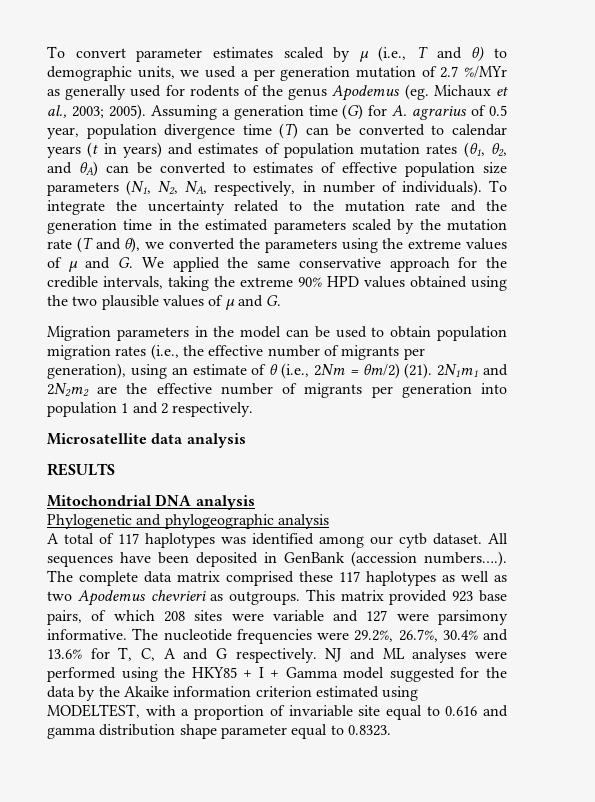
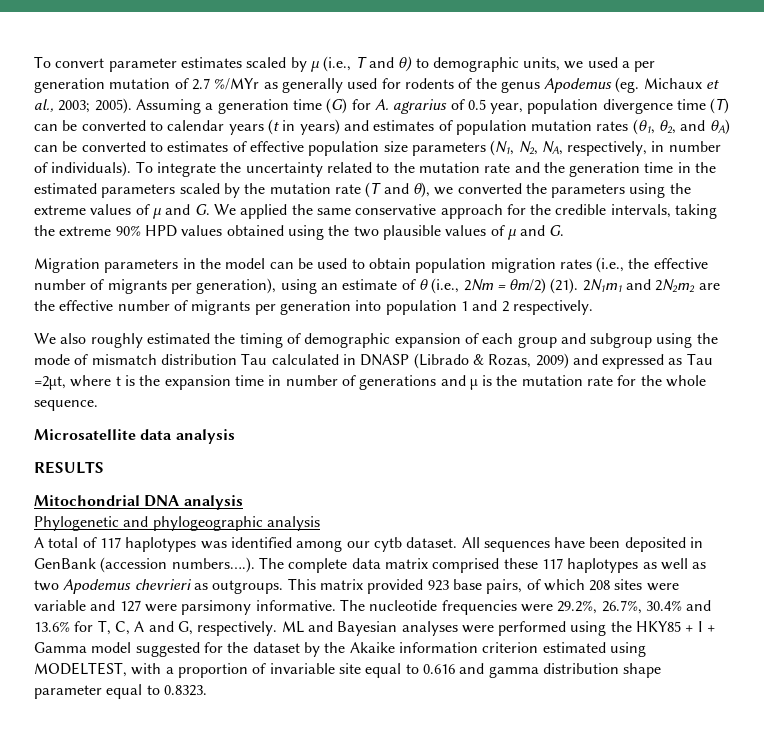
(254, 409) none -> [34,333,718,348] [34,353,713,369] [34,375,707,390] [34,400,98,411] // We also roughly estimated the timing of demographic expansion of each group and subgroup using the mode of mismatch distribution Tau calculated in DNASP (Librado & Rozas, 2009) and expressed as Tau =2µt, where t is the expansion time in number of generations and µ is the mutation rate for the whole sequence.
[216,648,405,663] G respectively. NJ and ML -> [177,621,398,636] G, respectively. ML and Bayesian
[47,686,75,698] data -> [252,642,300,653] dataset

